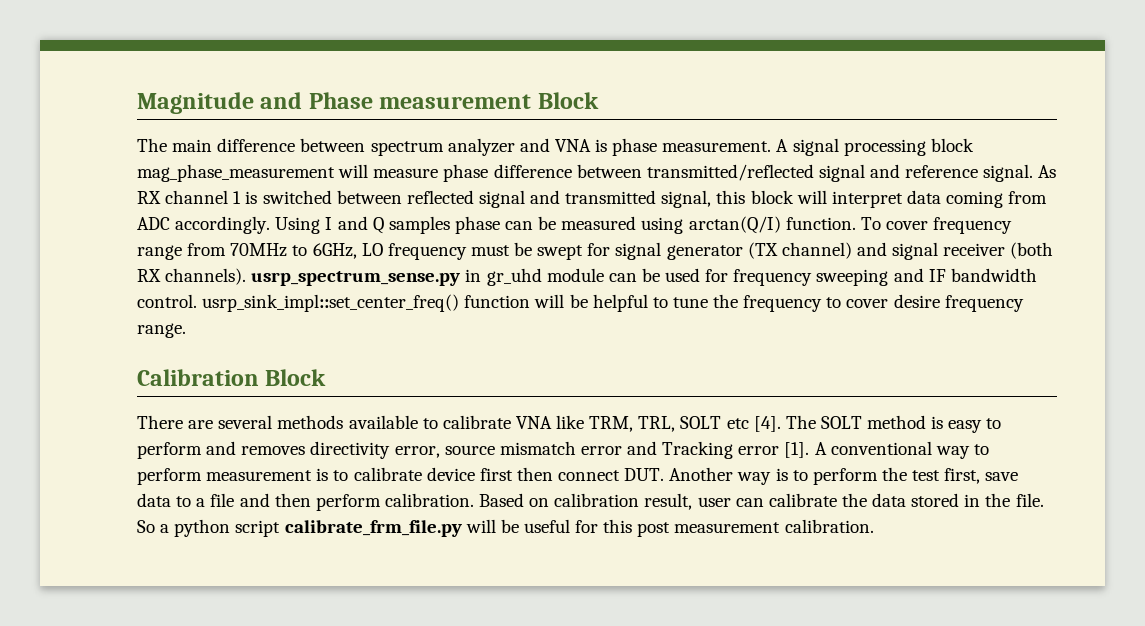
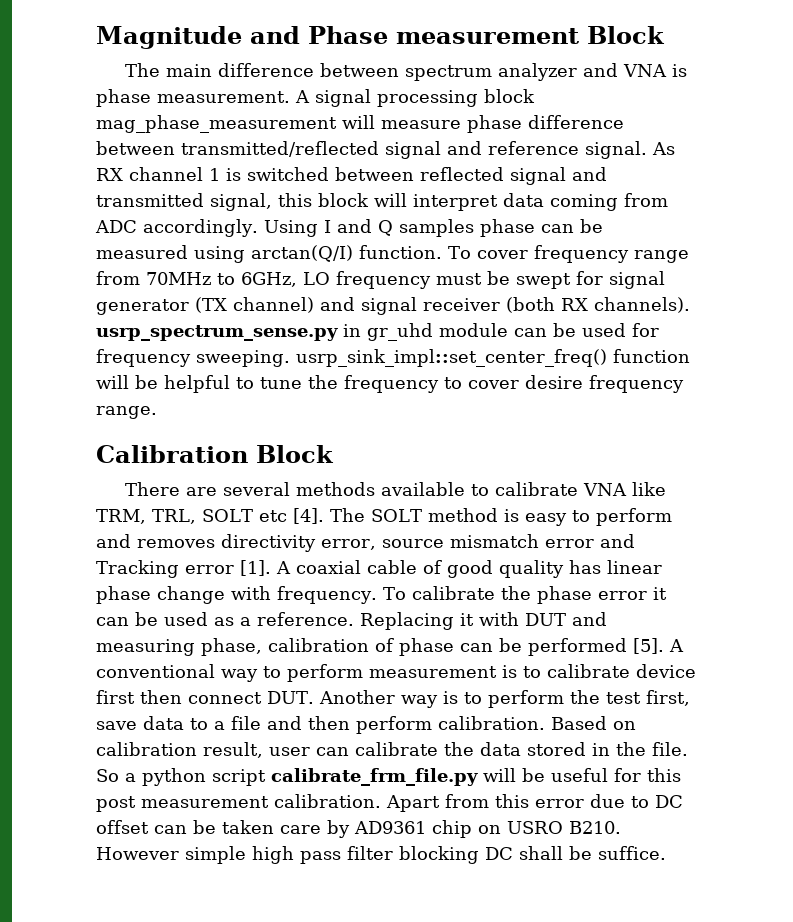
[816,268,1037,286] [137,294,197,308] sweeping and IF bandwidth control. -> [196,350,290,367] sweeping.
(827, 448) none -> [296,560,662,578] [96,586,667,604] [96,612,607,630] [96,638,684,656] coaxial cable of good quality has linear phase change with frequency. To calibrate the phase error it can be used as a reference. Replacing it with DUT and measuring phase, calibration of phase can be performed [5]. A
(874, 526) none -> [386,794,683,812] [96,820,621,838] [96,846,666,864] Apart from this error due to DC offset can be taken care by AD9361 chip on USRO B210. However simple high pass filter blocking DC shall be suffice.

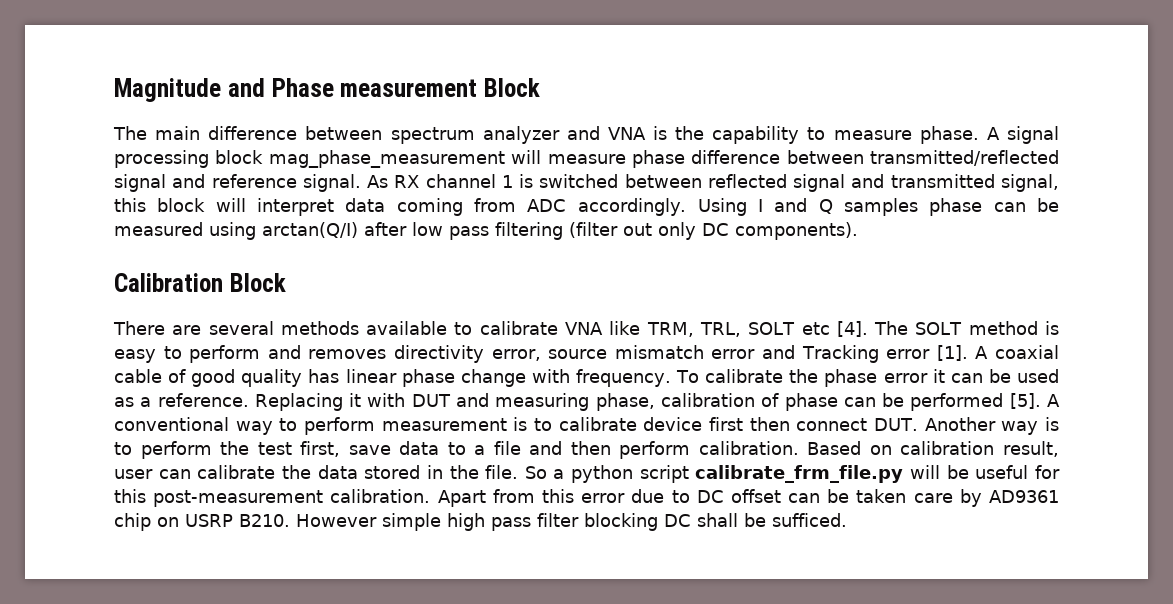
[96,89,290,107] phase measurement. -> [675,126,979,144] the capability to measure phase.
[359,245,689,263] [96,271,665,289] [96,297,690,315] [96,323,659,341] [96,349,690,367] [96,375,684,393] [96,406,157,419] function. To cover frequency range from 70MHz to 6GHz, LO frequency must be swept for signal generator (TX channel) and signal receiver (both RX channels). usrp_spectrum_sense.py in gr_uhd module can be used for frequency sweeping. usrp_sink_impl::set_center_freq() function will be helpful to tune the frequency to cover desire frequency range. -> [364,222,858,240] after low pass filtering (filter out only DC components).
[96,796,269,812] post measurement -> [153,490,324,507] post-measurement
[507,821,563,834] USRO -> [185,514,233,527] USRP
[598,846,666,860] suffice. -> [772,513,847,527] sufficed.

